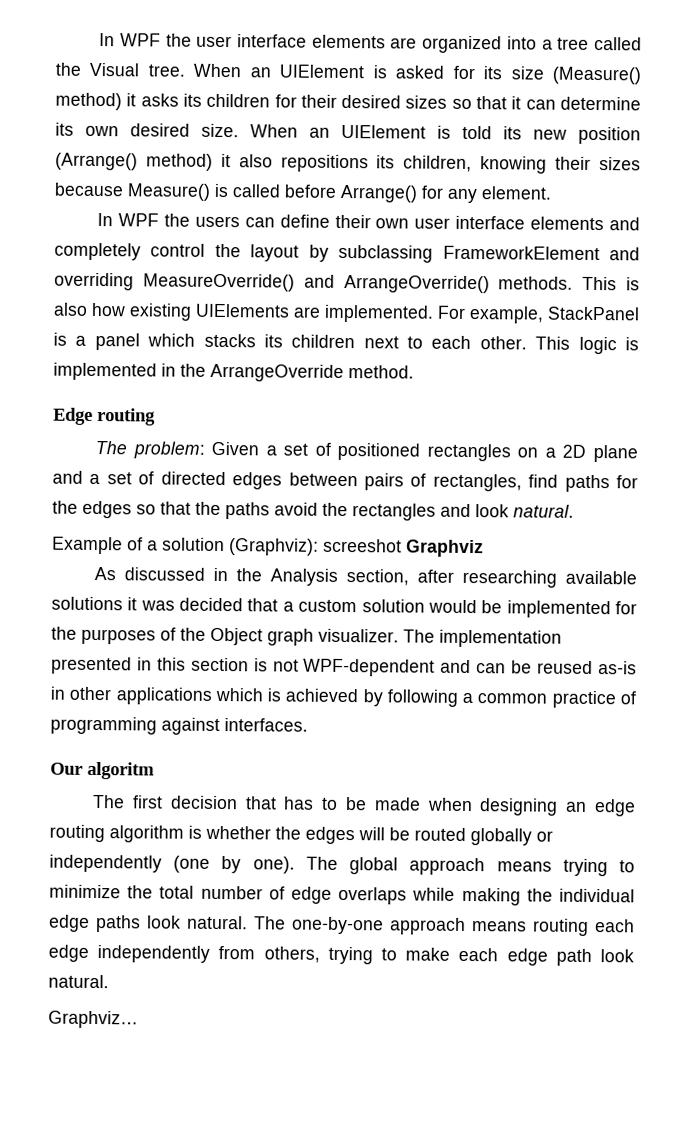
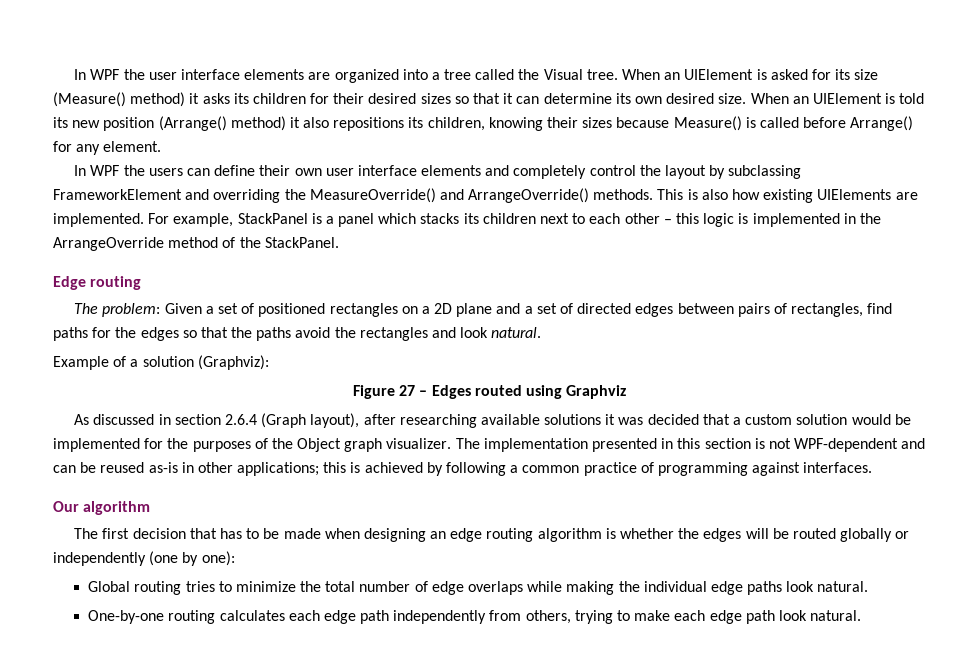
(134, 281) none -> [284,189,306,200] the
[479,336,571,350] other. This -> [624,213,699,224] other – this
[348,365,414,379] method. -> [168,237,339,248] method of the StackPanel.
[323,538,402,553] screeshot -> [352,385,562,399] // Figure 27 – Edges routed using
[236,568,410,586] the Analysis section, -> [174,413,360,428] section 2.6.4 (Graph layout),
[115,687,263,705] applications which -> [237,462,347,476] applications; this
[87,761,155,780] algoritm -> [83,501,151,515] algorithm
[252,856,608,877] one). The global approach means trying -> [201,551,235,566] [88,581,215,595] one): // Global routing tries
[254,916,635,936] [48,944,89,962] The one-by-one approach means routing each edge -> [88,610,390,624] // One-by-one routing calculates each edge path
[48,1010,139,1029] // Graphviz… -> (862, 615) none

